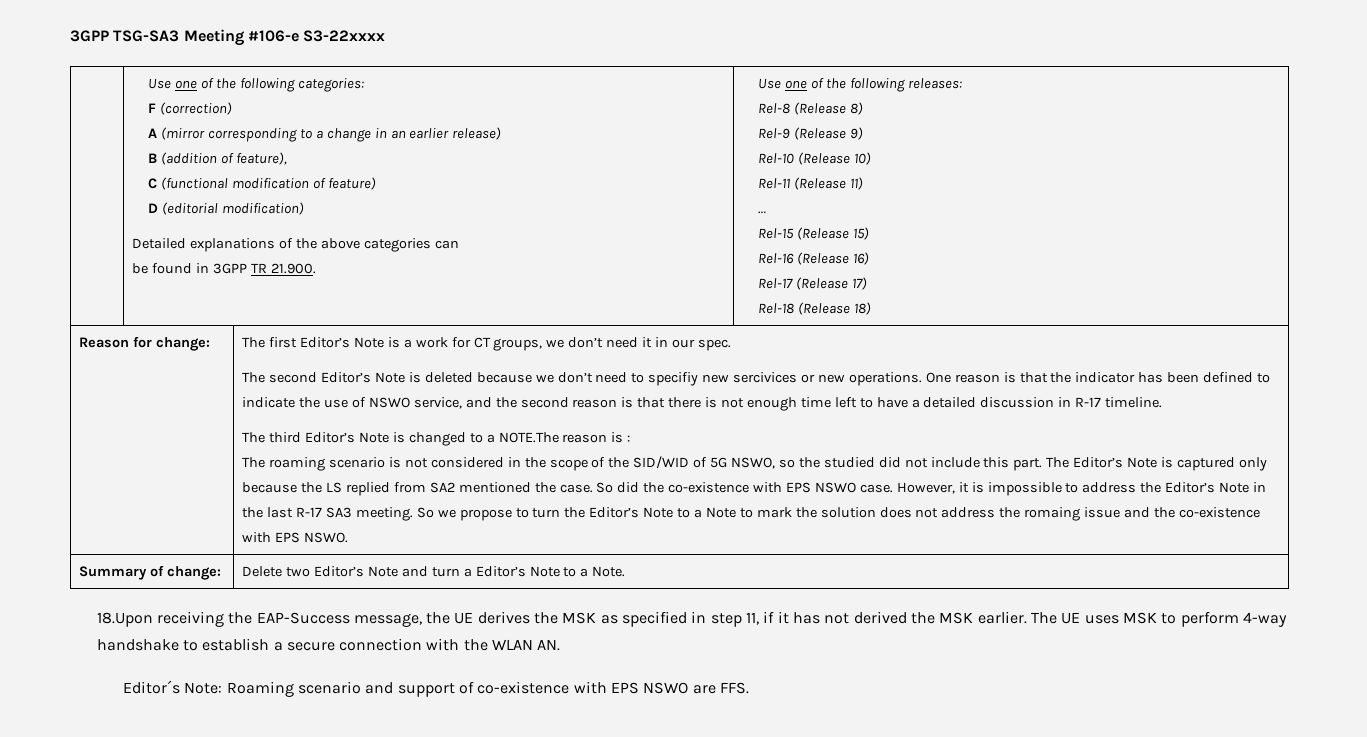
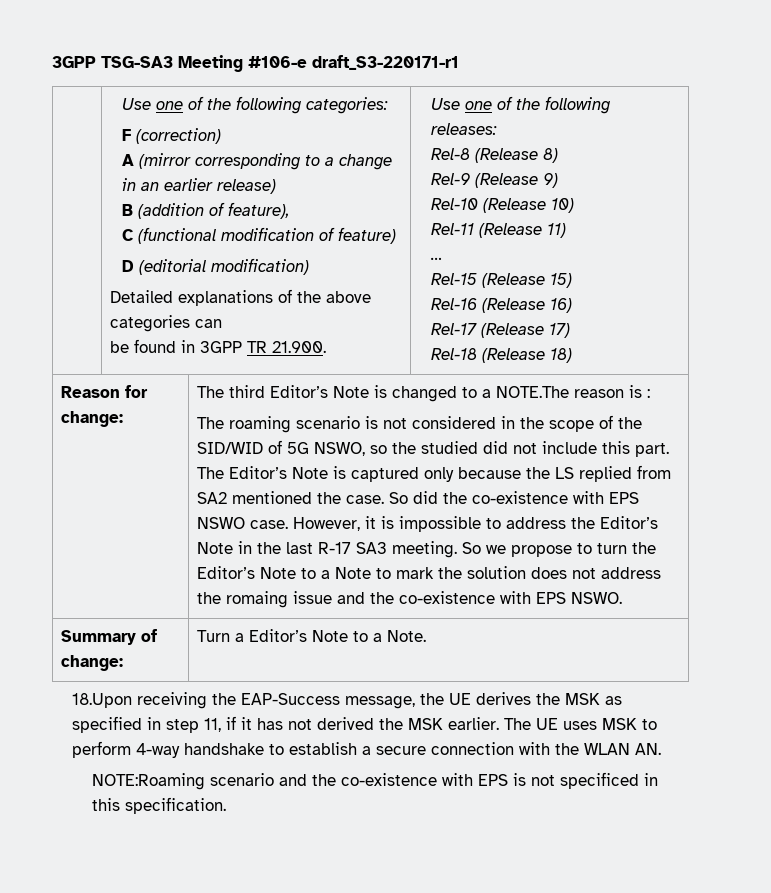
[303,30,386,42] S3-22xxxx -> [312,55,459,70] draft_S3-220171-r1
[269,337,731,351] [242,372,1271,386] [242,397,1163,411] [242,432,266,443] first Editor’s Note is a work for CT groups, we don’t need it in our spec. // The second Editor’s Note is deleted because we don’t need to specifiy new sercivices or new operations. One reason is that the indicator has been defined to indicate the use of NSWO service, and the second reason is that there is not enough time left to have a detailed discussion in R-17 timeline. // The -> (224, 392) none
[242,566,460,577] Delete two Editor’s Note and turn -> [196,630,230,642] Turn
[123,680,749,697] Editor´s Note: Roaming scenario and support of co-existence with EPS NSWO are FFS. -> [91,772,658,790] [91,797,226,814] NOTE:Roaming scenario and the co-existence with EPS is not specificed in this specification.

